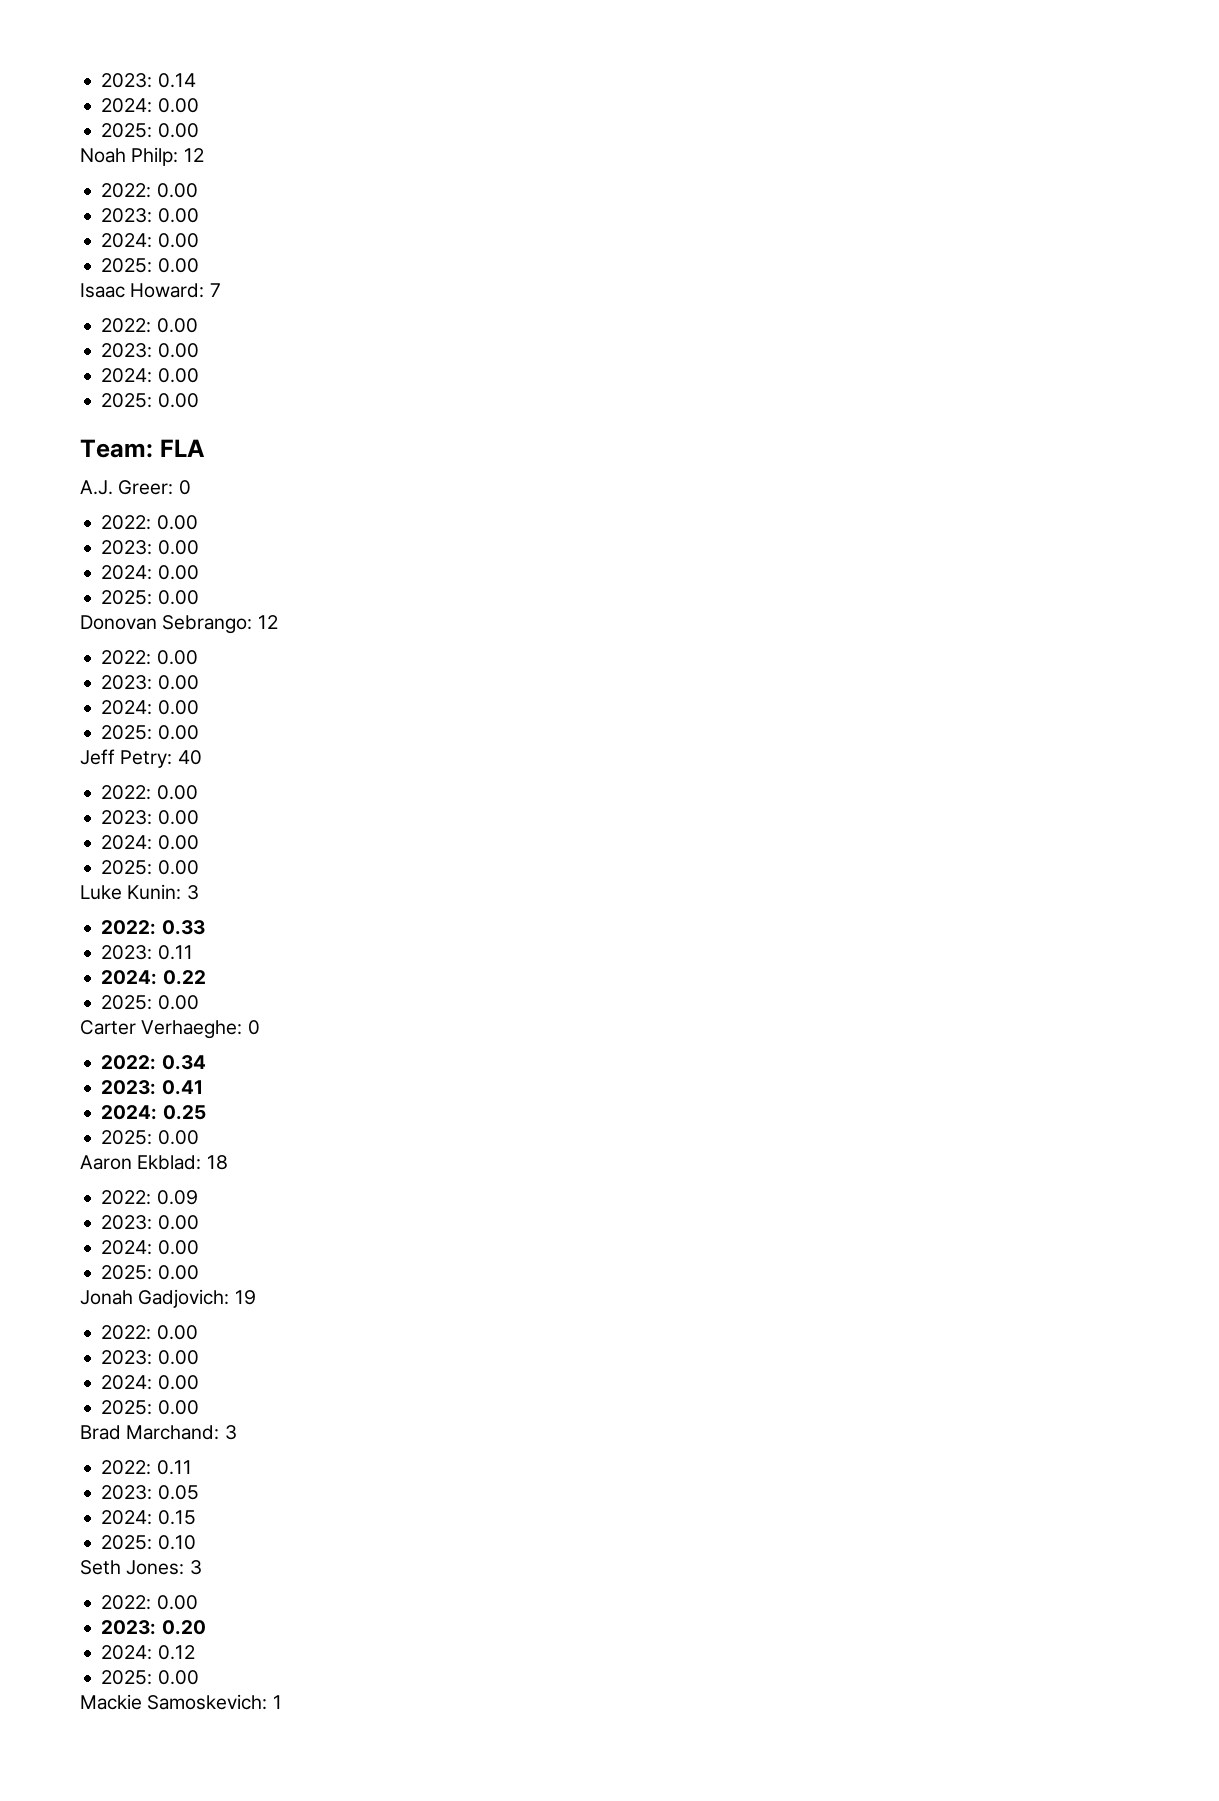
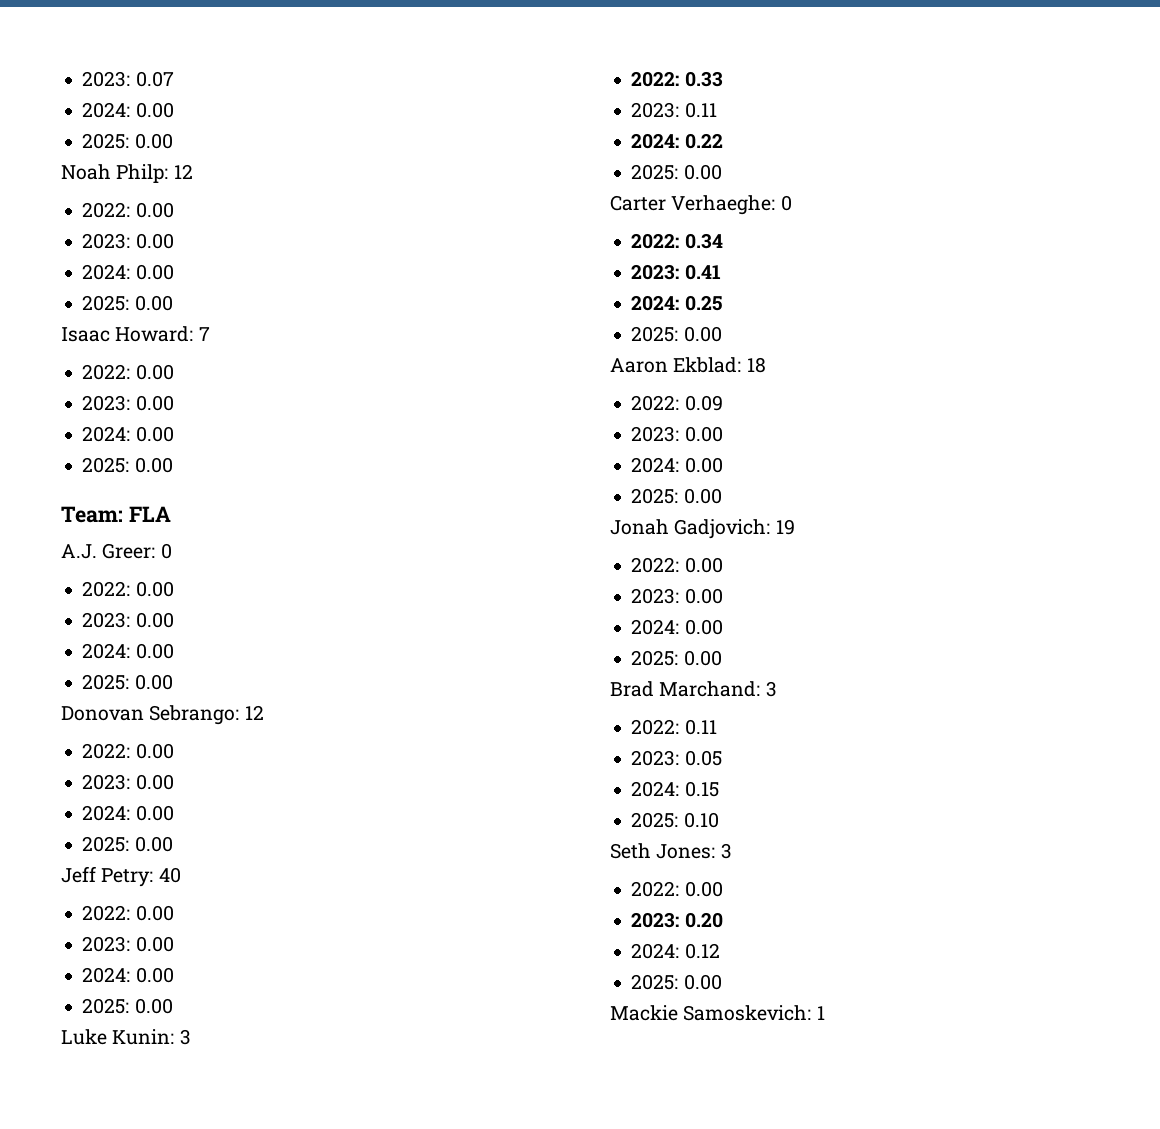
[101,73,196,88] 2023: 0.14 -> [82,71,174,87] 2023: 0.07

